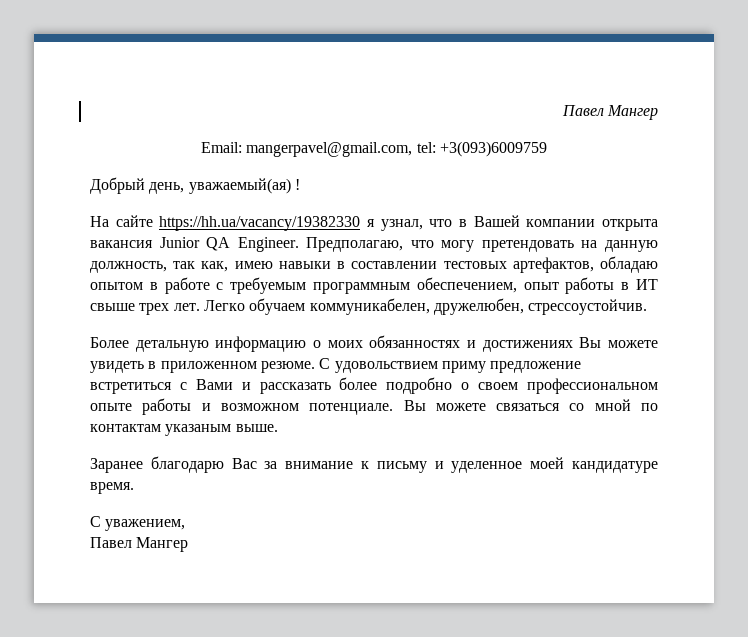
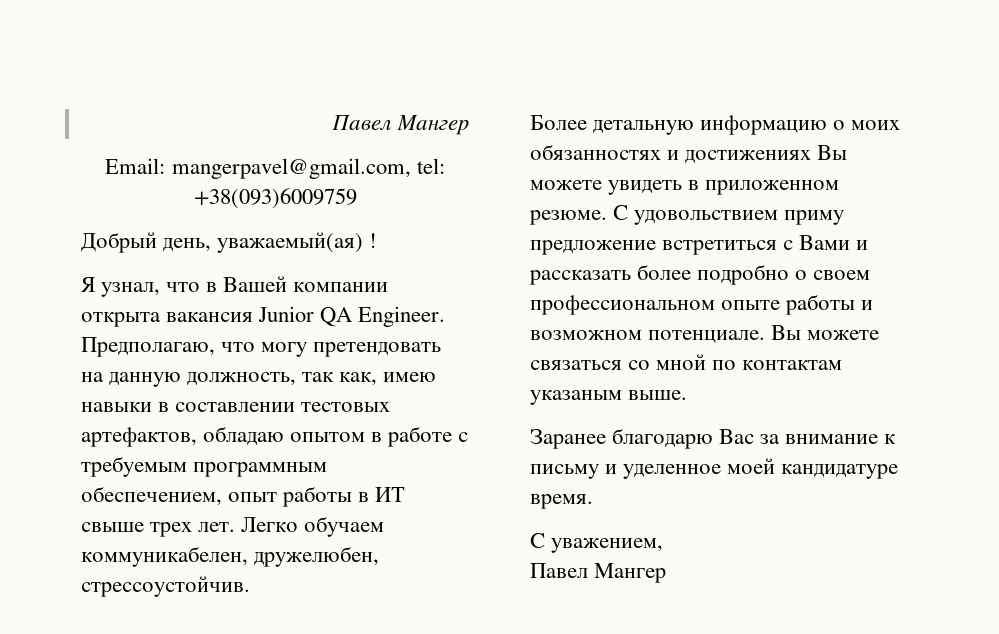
[439,141,547,157] +3(093)6009759 -> [193,188,357,209] +38(093)6009759
[90,215,376,231] На сайте https://hh.ua/vacancy/19382330 я -> [81,277,95,292] Я

